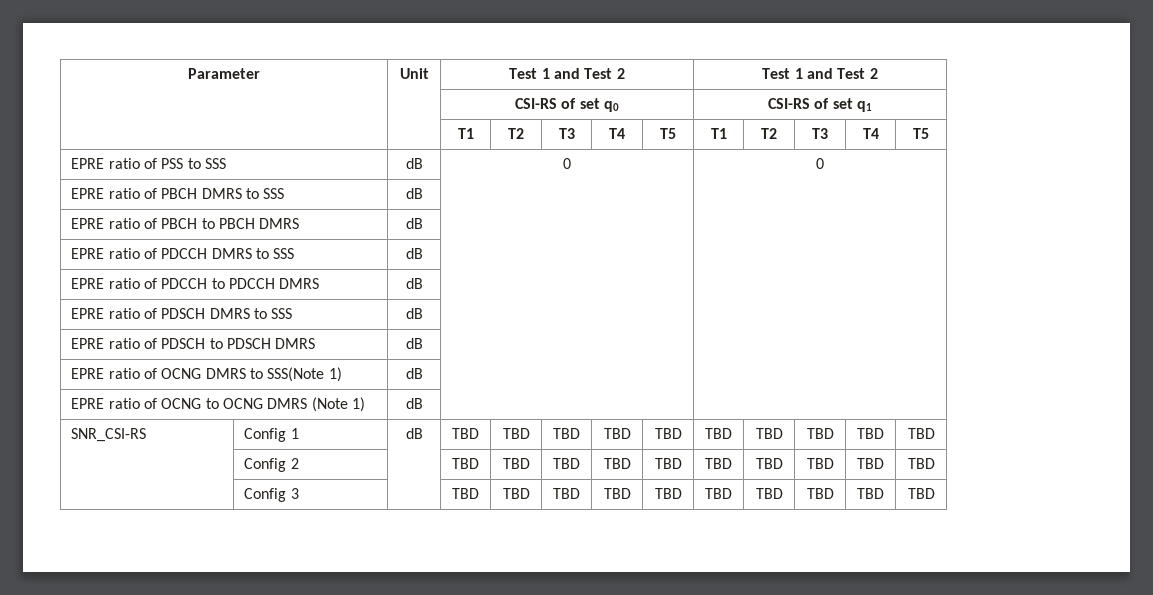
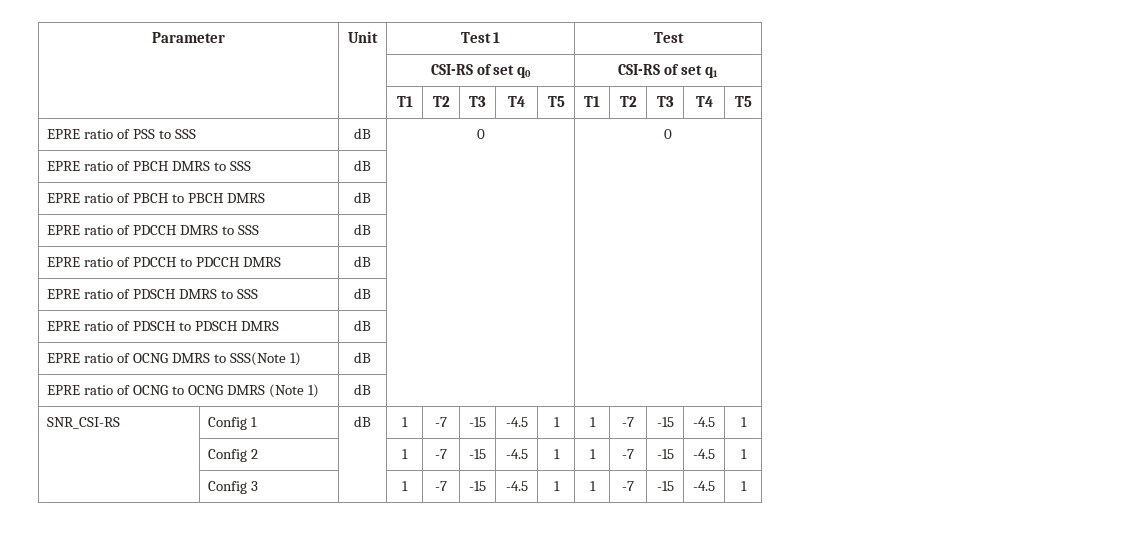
[554,68,625,79] [762,68,878,79] and Test 2 | Test 1 and Test 2 -> [653,32,684,43] | Test
[452,428,479,439] [502,428,530,439] [553,428,580,439] [603,428,631,439] [654,428,682,439] [705,428,732,439] [755,428,783,439] [806,428,834,439] [857,428,884,439] [907,428,935,439] [244,458,299,472] [452,458,479,469] [502,458,530,469] [553,458,580,469] [603,458,631,469] [654,458,682,469] [705,458,732,469] [755,458,783,469] [806,458,834,469] [857,458,884,469] [907,458,935,469] [244,488,299,502] [452,488,479,499] [502,488,530,499] [553,488,580,499] [603,488,631,499] [654,488,682,499] [705,488,732,499] [755,488,783,499] [806,488,834,499] [857,488,884,499] [907,488,935,499] TBD | TBD | TBD | TBD | TBD | TBD | TBD | TBD | TBD | TBD // | Config 2 | | TBD | TBD | TBD | TBD | TBD | TBD | TBD | TBD | TBD | TBD // | Config 3 | | TBD | TBD | TBD | TBD | TBD | TBD | TBD | TBD | TBD | TBD -> [402,417,408,427] [435,417,447,427] [469,417,486,427] [505,417,528,427] [553,417,560,427] [589,417,596,427] [622,417,634,427] [656,417,674,427] [693,417,715,427] [740,417,747,427] [208,449,259,462] [402,449,408,459] [435,449,447,459] [469,449,486,459] [505,449,528,459] [553,449,560,459] [589,449,596,459] [622,449,634,459] [656,449,674,459] [693,449,715,459] [740,449,747,459] [208,481,259,494] [402,481,408,491] [435,481,447,491] [469,481,486,491] [505,481,528,491] [553,481,560,491] [589,481,596,491] [622,481,634,491] [656,481,674,491] [693,481,715,491] [740,481,747,491] 1 | -7 | -15 | -4.5 | 1 | 1 | -7 | -15 | -4.5 | 1 // | Config 2 | | 1 | -7 | -15 | -4.5 | 1 | 1 | -7 | -15 | -4.5 | 1 // | Config 3 | | 1 | -7 | -15 | -4.5 | 1 | 1 | -7 | -15 | -4.5 | 1

